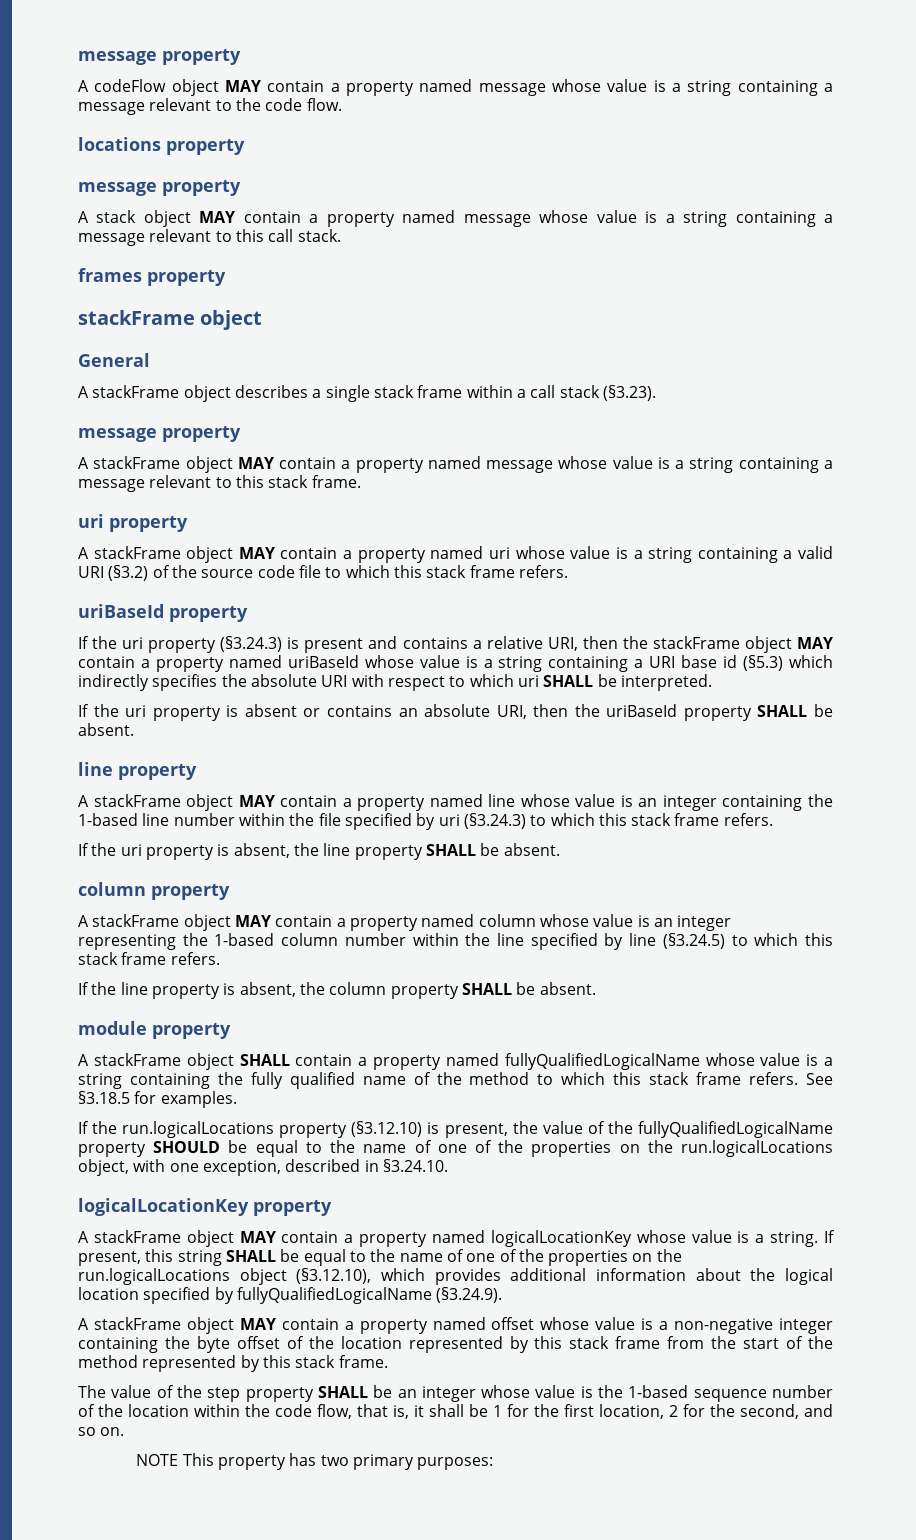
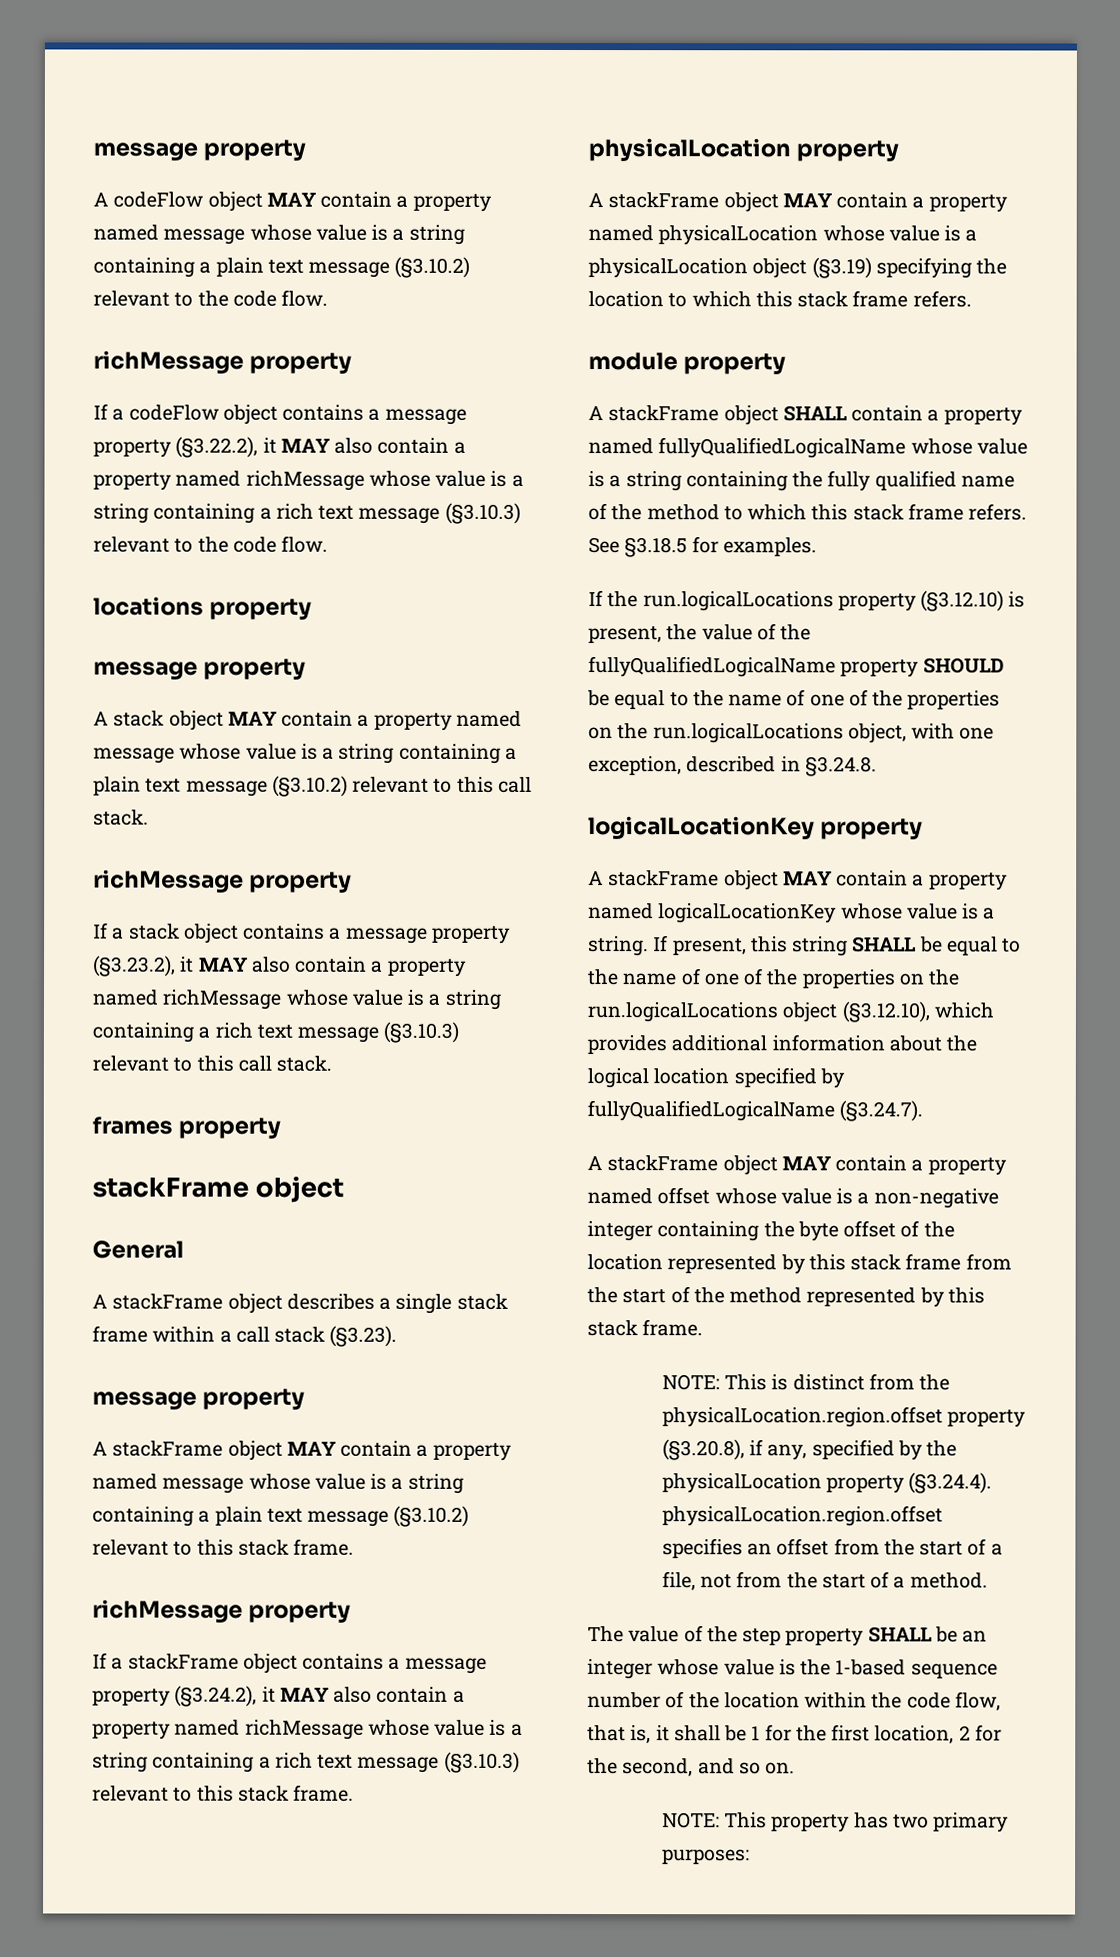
[78,102,145,115] message -> [215,256,471,278] [93,289,329,307] [93,350,353,374] [93,403,467,425] [93,436,466,458] [93,470,524,491] [93,502,521,524] plain text message (§3.10.2) relevant to the code flow. // richMessage property // If a codeFlow object contains a message property (§3.22.2), it MAY also contain a property named richMessage whose value is a string containing a rich text message (§3.10.3)
[78,233,145,246] message -> [93,775,532,797] [93,809,149,826] [93,869,353,893] [93,922,511,944] [93,955,467,977] [92,989,501,1010] [92,1021,460,1043] plain text message (§3.10.2) relevant to this call stack. // richMessage property // If a stack object contains a message property (§3.23.2), it MAY also contain a property named richMessage whose value is a string containing a rich text message (§3.10.3)
[78,475,361,492] [78,514,188,532] [78,546,833,563] [78,565,568,581] [78,604,248,622] [78,636,834,653] [78,655,833,672] [78,674,712,691] [78,704,833,721] [78,723,134,736] [78,762,197,780] [78,794,833,811] [78,813,773,830] [78,843,560,860] [78,882,230,900] [78,914,732,931] [78,933,833,950] [78,952,220,965] [78,982,596,999] message relevant to this stack frame. // uri property // A stackFrame object MAY contain a property named uri whose value is a string containing a valid URI (§3.2) of the source code file to which this stack frame refers. // uriBaseId property // If the uri property (§3.24.3) is present and contains a relative URI, then the stackFrame object MAY contain a property named uriBaseId whose value is a string containing a URI base id (§5.3) which indirectly specifies the absolute URI with respect to which uri SHALL be interpreted. // If the uri property is absent or contains an absolute URI, then the uriBaseId property SHALL be absent. // line property // A stackFrame object MAY contain a property named line whose value is an integer containing the 1-based line number within the file specified by uri (§3.24.3) to which this stack frame refers. // If the uri property is absent, the line property SHALL be absent. // column property // A stackFrame object MAY contain a property named column whose value is an integer representing the 1-based column number within the line specified by line (§3.24.5) to which this stack frame refers. // If the line property is absent, the column property SHALL be absent. -> [214,1505,470,1527] [92,1538,355,1556] [92,1599,352,1623] [92,1652,487,1674] [92,1685,465,1707] [92,1719,523,1740] [92,1751,520,1773] [92,1784,355,1802] [588,138,900,162] [588,192,1008,213] [588,225,978,246] [588,257,1008,279] [588,290,972,308] plain text message (§3.10.2) relevant to this stack frame. // richMessage property // If a stackFrame object contains a message property (§3.24.2), it MAY also contain a property named richMessage whose value is a string containing a rich text message (§3.10.3) relevant to this stack frame. // physicalLocation property // A stackFrame object MAY contain a property named physicalLocation whose value is a physicalLocation object (§3.19) specifying the location to which this stack frame refers.
[382,1159,448,1172] §3.24.10. -> [804,756,877,777] §3.24.8.
[436,1287,503,1303] (§3.24.9). -> [839,1100,924,1122] (§3.24.7).
(388, 1361) none -> [661,1373,951,1391] [661,1406,1027,1428] [661,1439,958,1461] [661,1472,993,1494] [661,1505,943,1527] [661,1538,1003,1559] [661,1571,988,1591] // NOTE: This is distinct from the physicalLocation.region.offset property (§3.20.8), if any, specified by the physicalLocation property (§3.24.4). physicalLocation.region.offset specifies an offset from the start of a file, not from the start of a method.
[136,1454,179,1466] NOTE -> [661,1812,720,1829] NOTE:

